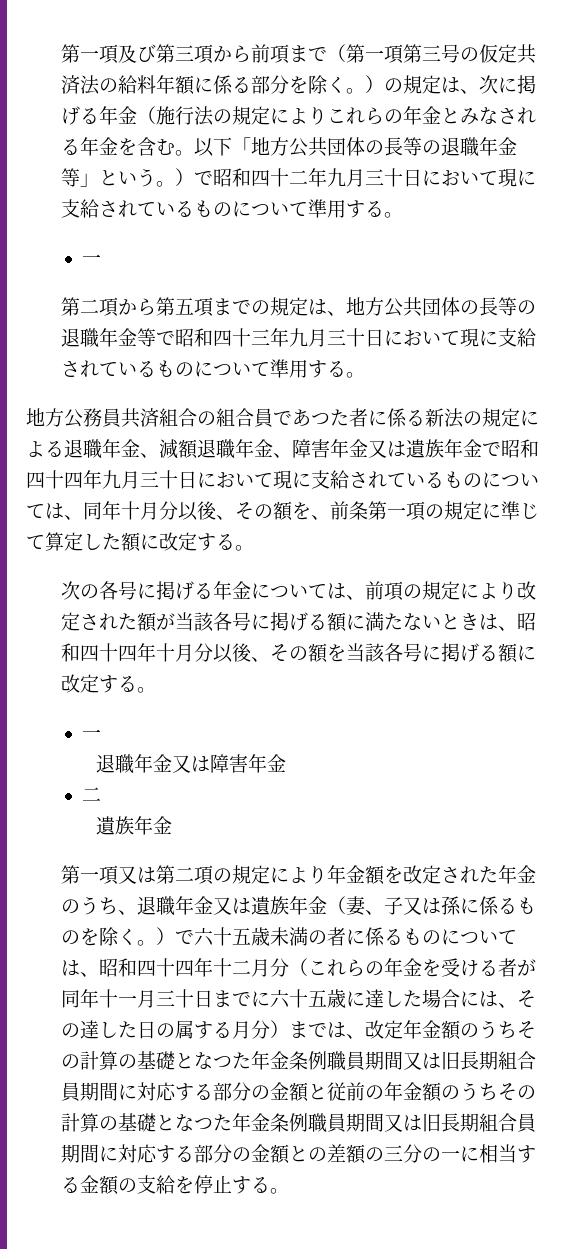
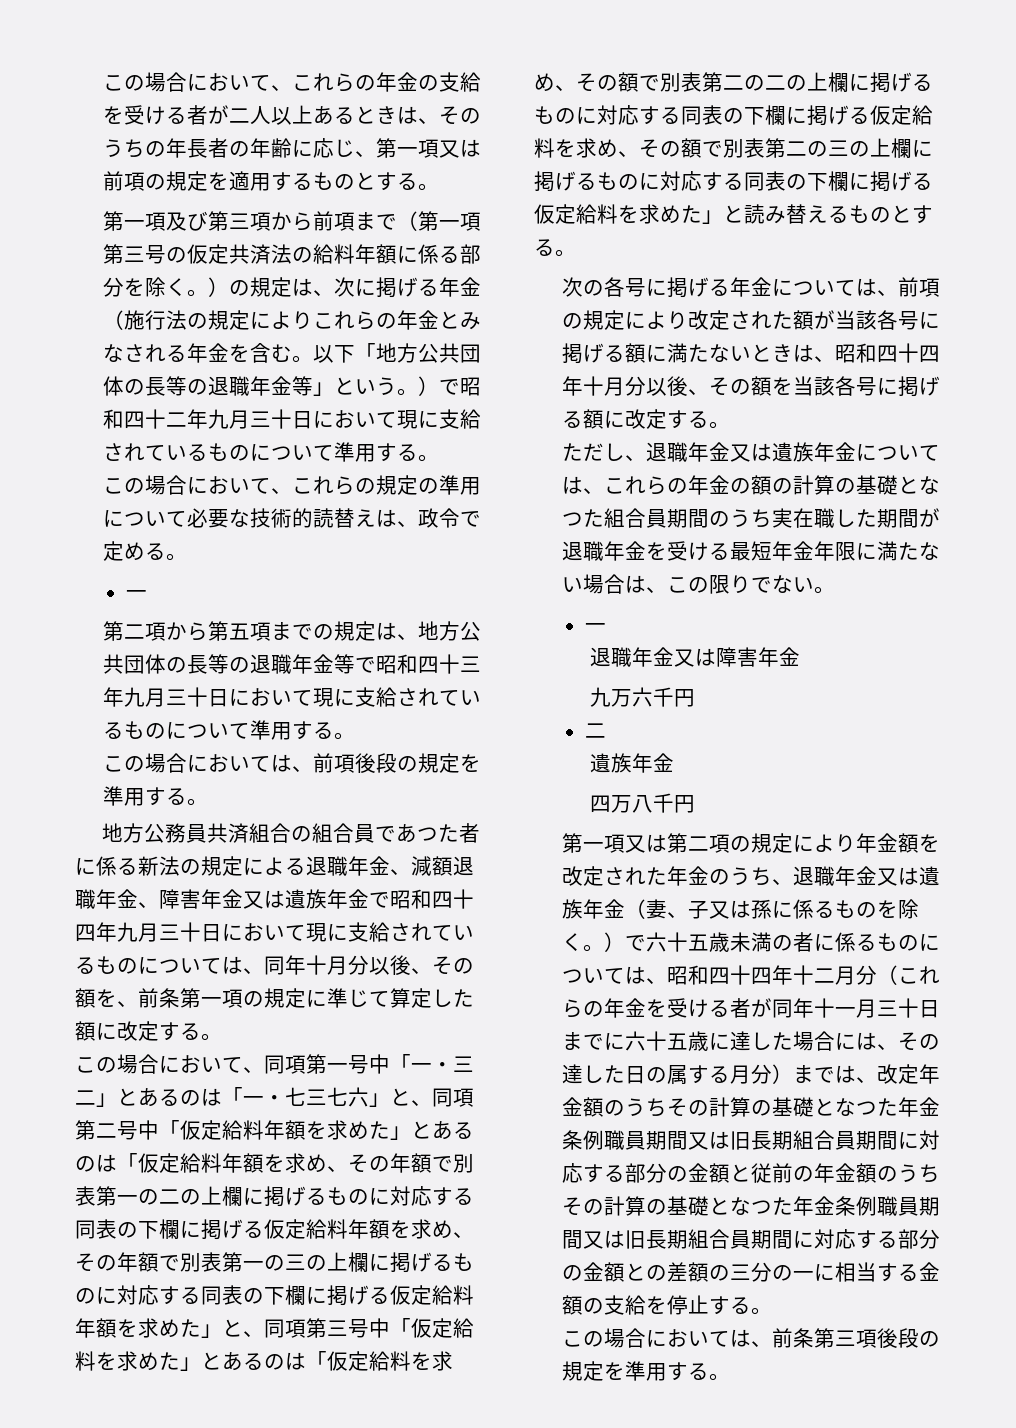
(61, 53) none -> [103,72,482,92] [103,105,482,125] [103,138,482,158] [103,171,440,191] この場合において、これらの年金の支給を受ける者が二人以上あるときは、そのうちの年長者の年齢に応じ、第一項又は前項の規定を適用するものとする。 //
(404, 215) none -> [103,475,482,495] [103,508,482,528] [103,541,188,561] // この場合において、これらの規定の準用について必要な技術的読替えは、政令で定める。
(366, 375) none -> [103,753,482,773] [103,786,209,806] // この場合においては、前項後段の規定を準用する。
(254, 548) none -> [75,1054,474,1074] [75,1087,474,1107] [75,1120,474,1140] [75,1153,474,1173] [75,1186,474,1207] [75,1219,474,1240] [75,1252,474,1273] [75,1285,474,1306] [75,1318,474,1338] [75,1351,453,1371] [534,72,933,93] [534,105,933,126] [534,138,933,158] [534,171,933,192] [534,204,933,224] [534,239,576,257] // この場合において、同項第一号中「一・三二」とあるのは「一・七三七六」と、同項第二号中「仮定給料年額を求めた」とあるのは「仮定給料年額を求め、その年額で別表第一の二の上欄に掲げるものに対応する同表の下欄に掲げる仮定給料年額を求め、その年額で別表第一の三の上欄に掲げるものに対応する同表の下欄に掲げる仮定給料年額を求めた」と、同項第三号中「仮定給料を求めた」とあるのは「仮定給料を求め、その額で別表第二の二の上欄に掲げるものに対応する同表の下欄に掲げる仮定給料を求め、その額で別表第二の三の上欄に掲げるものに対応する同表の下欄に掲げる仮定給料を求めた」と読み替えるものとする。
(157, 690) none -> [562,442,941,462] [562,475,941,495] [562,508,941,528] [562,541,941,561] [562,574,836,594] // ただし、退職年金又は遺族年金については、これらの年金の額の計算の基礎となつた組合員期間のうち実在職した期間が退職年金を受ける最短年金年限に満たない場合は、この限りでない。
(287, 763) none -> [590,687,696,707] // 九万六千円
(173, 825) none -> [590,793,696,813] // 四万八千円
(290, 1191) none -> [562,1328,941,1348] [562,1361,731,1381] // この場合においては、前条第三項後段の規定を準用する。

